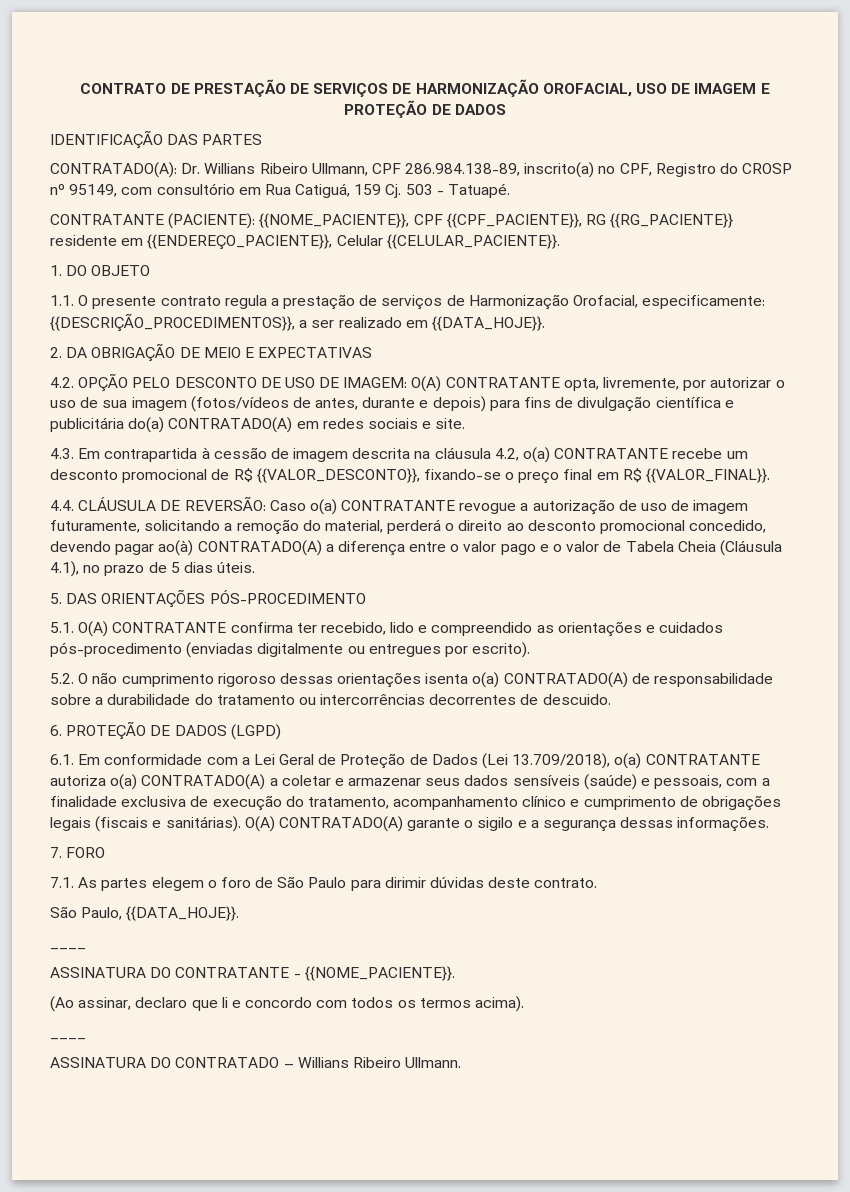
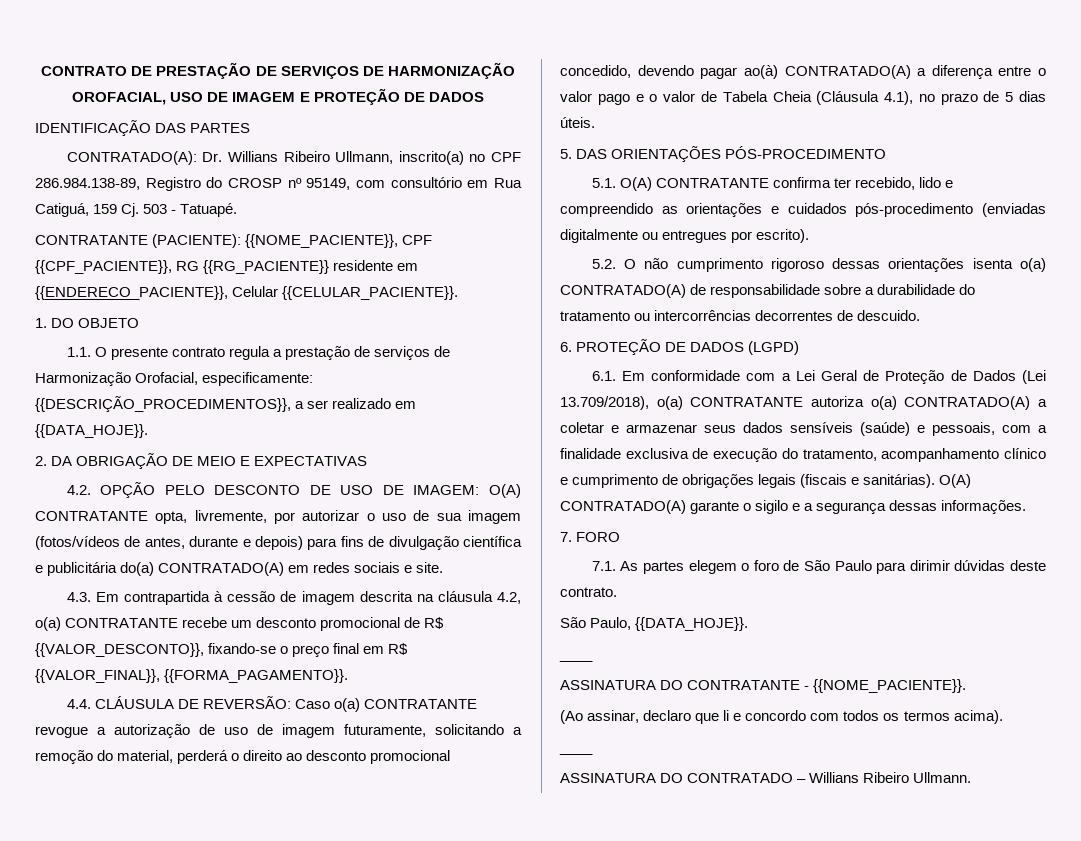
[371,162,652,178] CPF 286.984.138-89, inscrito(a) no CPF, -> [398,151,522,165] [35,178,140,190] inscrito(a) no CPF 286.984.138-89,
[147,234,333,250] {{ENDEREÇO_PACIENTE}}, -> [35,286,228,300] {{ENDERECO_PACIENTE}},
[646,468,771,483] {{VALOR_FINAL}}. -> [35,669,349,683] {{VALOR_FINAL}}, {{FORMA_PAGAMENTO}}.

